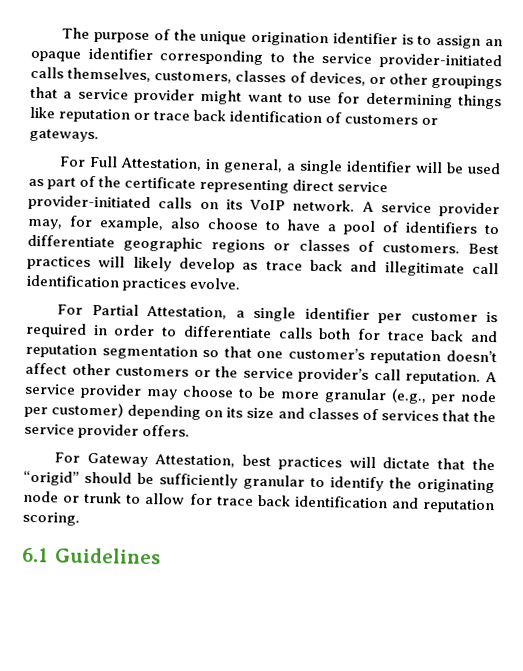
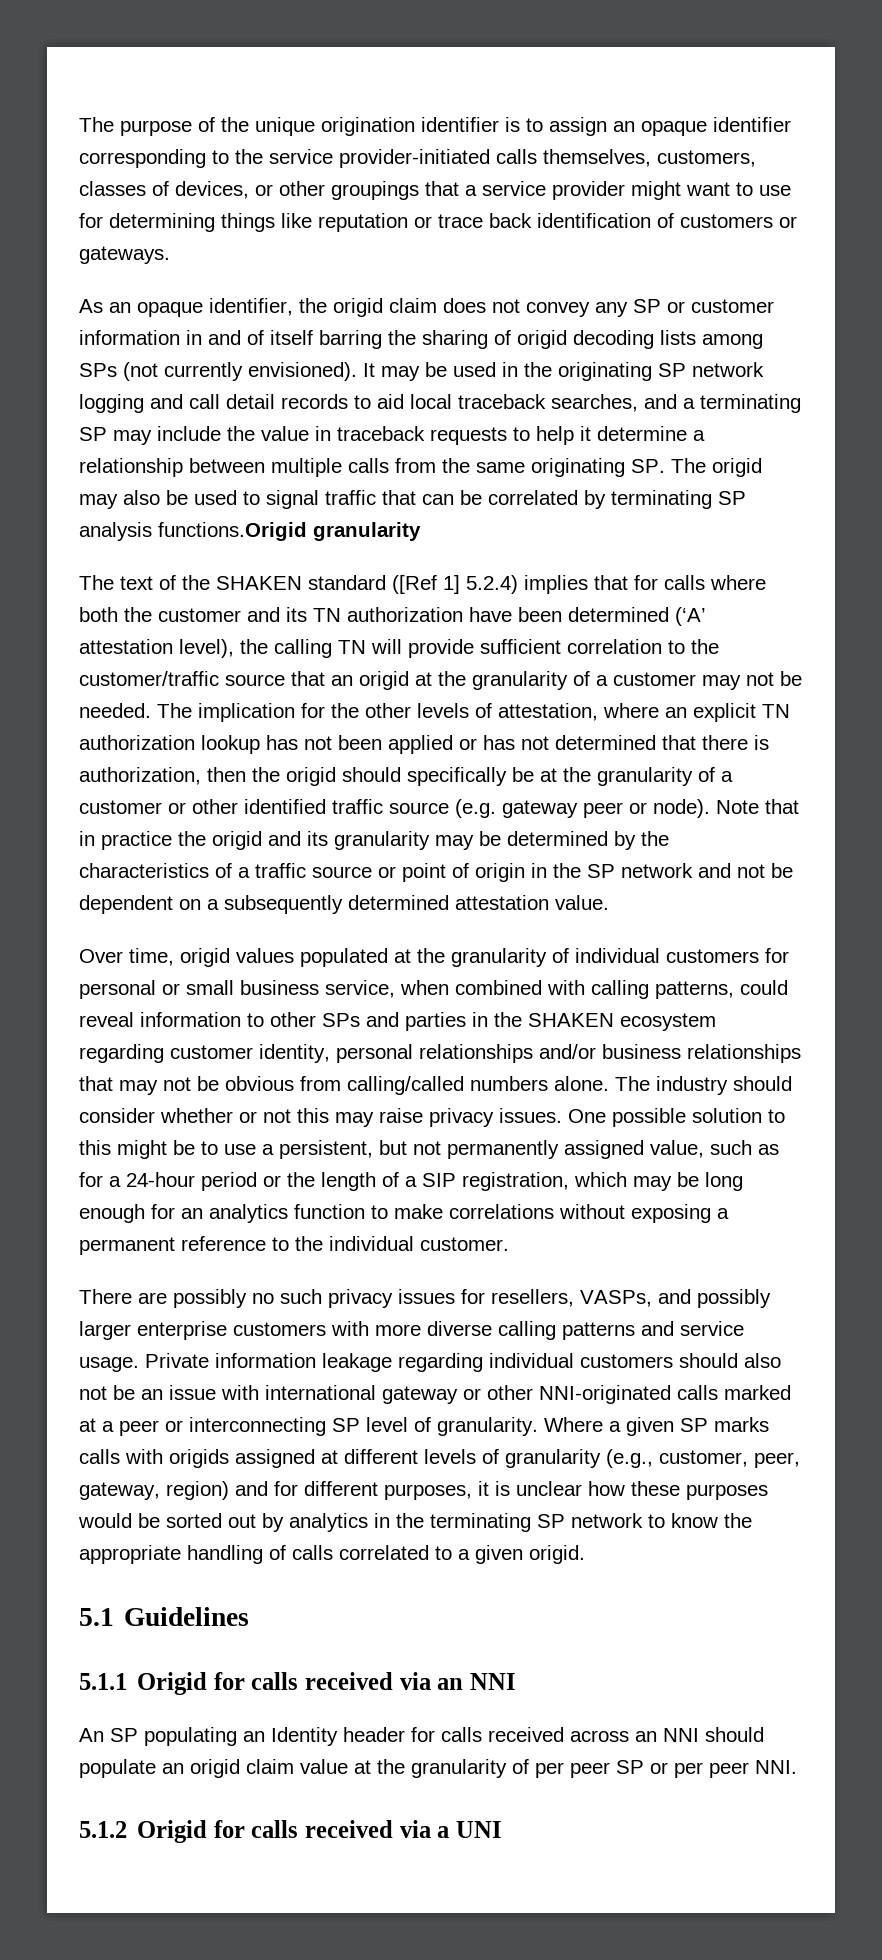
[59,155,501,175] [28,175,389,194] [28,194,500,218] [27,215,500,235] [27,234,500,255] [27,255,499,277] [26,274,241,292] [57,303,498,324] [25,322,498,343] [25,343,497,365] [25,362,497,385] [24,383,497,405] [24,402,496,423] [24,423,191,439] [54,452,495,471] [23,470,495,494] [23,490,495,514] [22,511,80,526] [21,547,161,565] For Full Attestation, in general, a single identifier will be used as part of the certificate representing direct service provider-initiated calls on its VoIP network. A service provider may, for example, also choose to have a pool of identifiers to differentiate geographic regions or classes of customers. Best practices will likely develop as trace back and illegitimate call identification practices evolve. // For Partial Attestation, a single identifier per customer is required in order to differentiate calls both for trace back and reputation segmentation so that one customer’s reputation doesn’t affect other customers or the service provider’s call reputation. A service provider may choose to be more granular (e.g., per node per customer) depending on its size and classes of services that the service provider offers. // For Gateway Attestation, best practices will dictate that the “origid” should be sufficiently granular to identify the originating node or trunk to allow for trace back identification and reputation scoring. // 6.1 Guidelines -> [79,298,774,317] [79,330,763,349] [79,362,764,381] [79,394,801,413] [79,426,705,445] [79,458,762,477] [79,490,746,509] [79,522,421,541] [79,575,766,594] [79,607,706,626] [79,639,719,658] [79,671,802,690] [79,703,790,722] [79,735,769,754] [79,767,733,786] [79,799,799,818] [79,831,669,850] [79,863,793,882] [79,895,609,914] [79,948,789,967] [79,980,788,999] [79,1012,716,1031] [79,1044,801,1063] [79,1076,792,1095] [79,1108,785,1127] [79,1140,779,1159] [79,1172,743,1191] [79,1204,729,1223] [79,1236,509,1255] [79,1289,771,1308] [79,1321,744,1340] [79,1353,781,1372] [79,1385,791,1404] [79,1417,769,1436] [79,1449,800,1468] [79,1481,768,1500] [78,1513,752,1532] [79,1545,585,1564] [79,1607,250,1626] [79,1672,516,1695] [79,1727,764,1746] [79,1759,797,1778] [79,1820,502,1843] As an opaque identifier, the origid claim does not convey any SP or customer information in and of itself barring the sharing of origid decoding lists among SPs (not currently envisioned). It may be used in the originating SP network logging and call detail records to aid local traceback searches, and a terminating SP may include the value in traceback requests to help it determine a relationship between multiple calls from the same originating SP. The origid may also be used to signal traffic that can be correlated by terminating SP analysis functions.Origid granularity // The text of the SHAKEN standard ([Ref 1] 5.2.4) implies that for calls where both the customer and its TN authorization have been determined (‘A’ attestation level), the calling TN will provide sufficient correlation to the customer/traffic source that an origid at the granularity of a customer may not be needed. The implication for the other levels of attestation, where an explicit TN authorization lookup has not been applied or has not determined that there is authorization, then the origid should specifically be at the granularity of a customer or other identified traffic source (e.g. gateway peer or node). Note that in practice the origid and its granularity may be determined by the characteristics of a traffic source or point of origin in the SP network and not be dependent on a subsequently determined attestation value. // Over time, origid values populated at the granularity of individual customers for personal or small business service, when combined with calling patterns, could reveal information to other SPs and parties in the SHAKEN ecosystem regarding customer identity, personal relationships and/or business relationships that may not be obvious from calling/called numbers alone. The industry should consider whether or not this may raise privacy issues. One possible solution to this might be to use a persistent, but not permanently assigned value, such as for a 24-hour period or the length of a SIP registration, which may be long enough for an analytics function to make correlations without exposing a permanent reference to the individual customer. // There are possibly no such privacy issues for resellers, VASPs, and possibly larger enterprise customers with more diverse calling patterns and service usage. Private information leakage regarding individual customers should also not be an issue with international gateway or other NNI-originated calls marked at a peer or interconnecting SP level of granularity. Where a given SP marks calls with origids assigned at different levels of granularity (e.g., customer, peer, gateway, region) and for different purposes, it is unclear how these purposes would be sorted out by analytics in the terminating SP network to know the appropriate handling of calls correlated to a given origid. // 5.1 Guidelines // 5.1.1 Origid for calls received via an NNI // An SP populating an Identity header for calls received across an NNI should populate an origid claim value at the granularity of per peer SP or per peer NNI. // 5.1.2 Origid for calls received via a UNI

